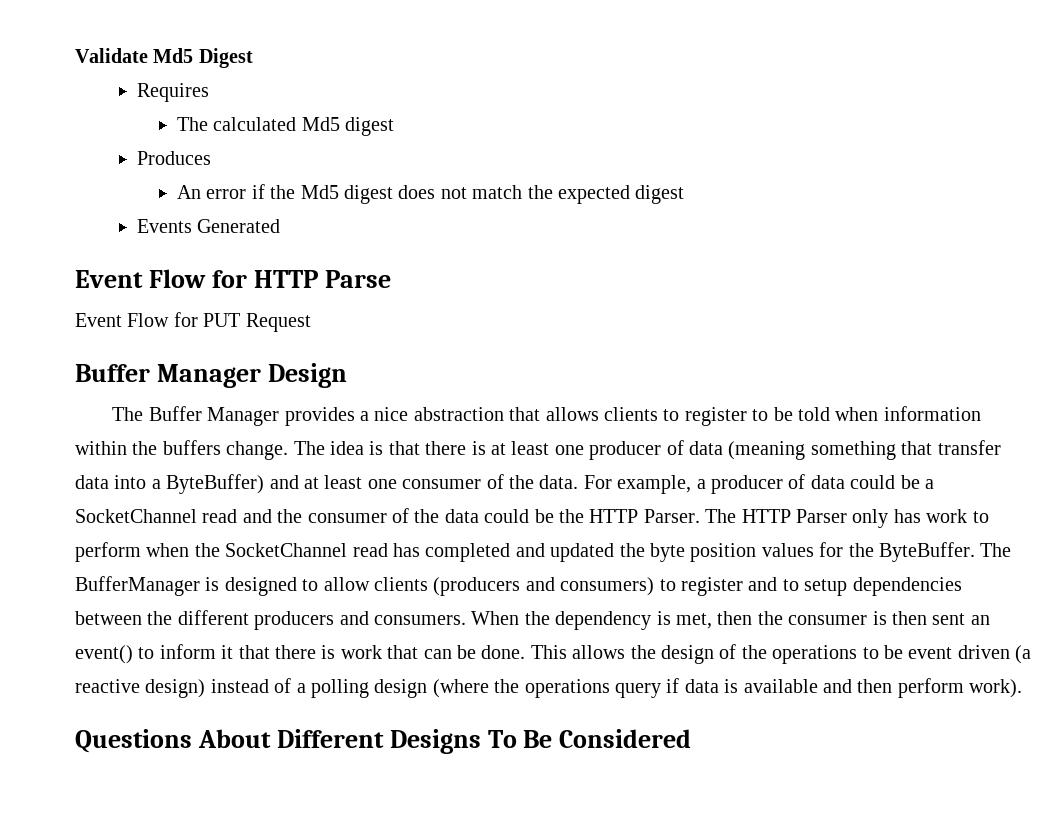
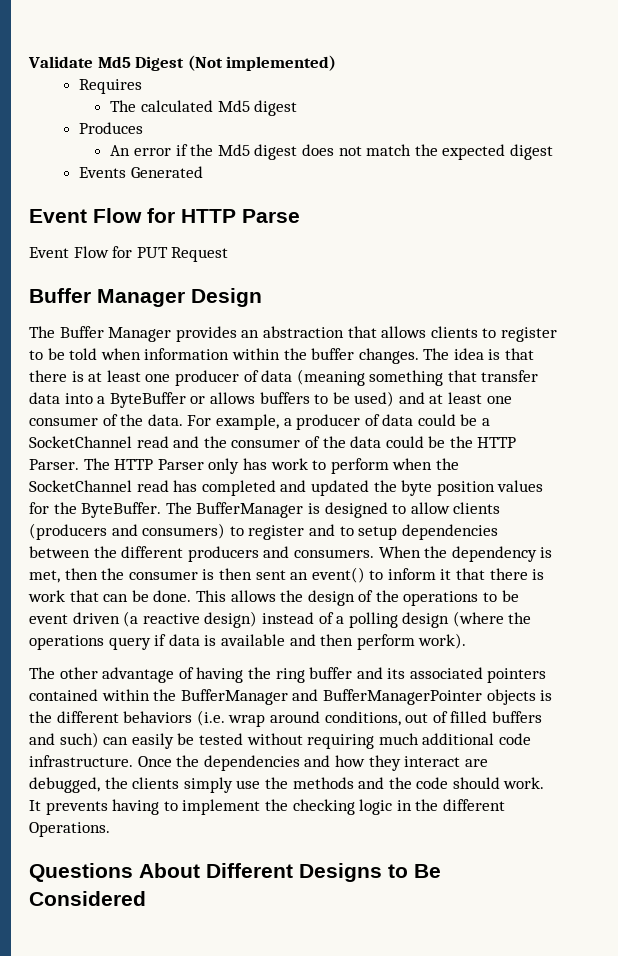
(253, 58) none -> [187,55,337,71] (Not implemented)
[359,407,409,421] a nice -> [241,330,260,338] an
[162,440,289,460] buffers change. -> [311,348,419,364] buffer changes.
[166,474,265,494] ByteBuffer) -> [109,391,395,408] ByteBuffer or allows buffers to be used)
(1023, 688) none -> [29,667,547,683] [29,689,553,705] [29,710,542,727] [29,732,531,749] [29,755,488,771] [29,777,545,793] [29,799,505,815] [29,822,110,837] // The other advantage of having the ring buffer and its associated pointers contained within the BufferManager and BufferManagerPointer objects is the different behaviors (i.e. wrap around conditions, out of filled buffers and such) can easily be tested without requiring much additional code infrastructure. Once the dependencies and how they interact are debugged, the clients simply use the methods and the code should work. It prevents having to implement the checking logic in the different Operations.
[487,730,517,748] To -> [388,864,408,878] to

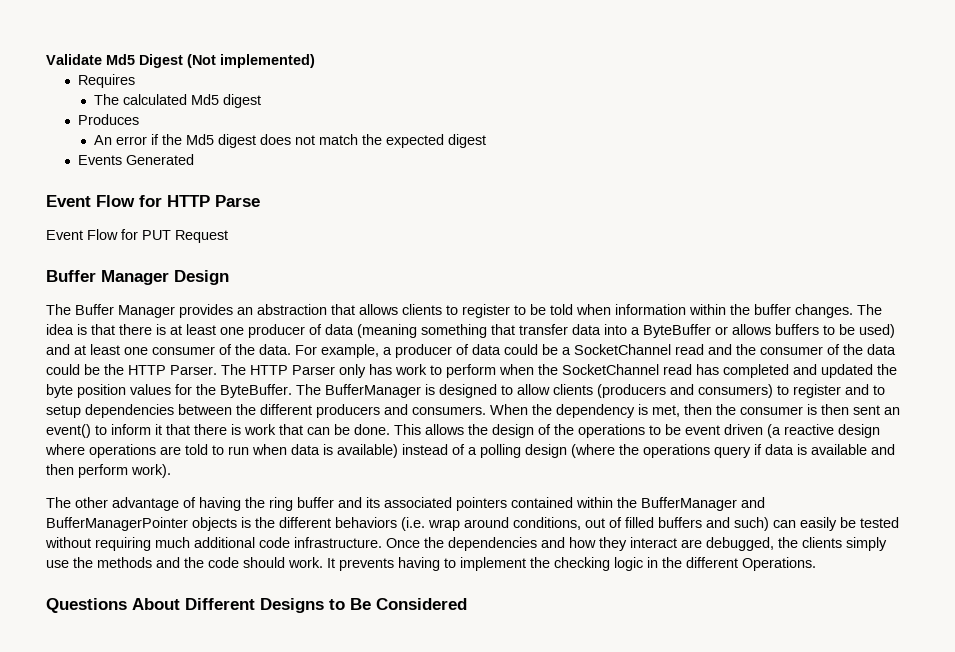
[204,611,258,628] design) -> [838,424,880,438] [45,444,398,458] design where operations are told to run when data is available)

